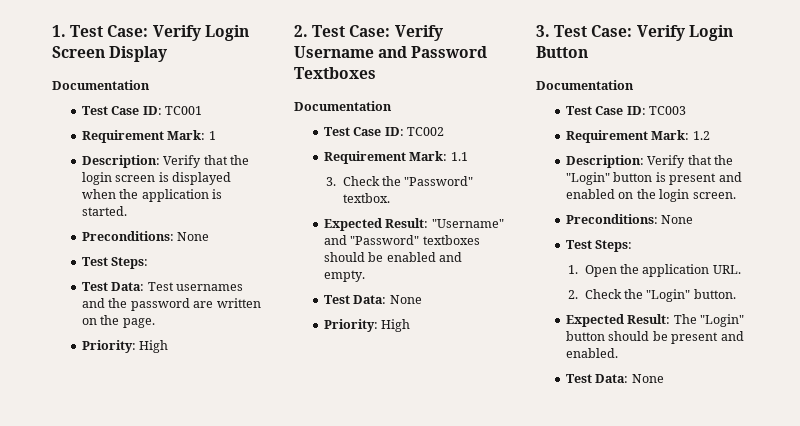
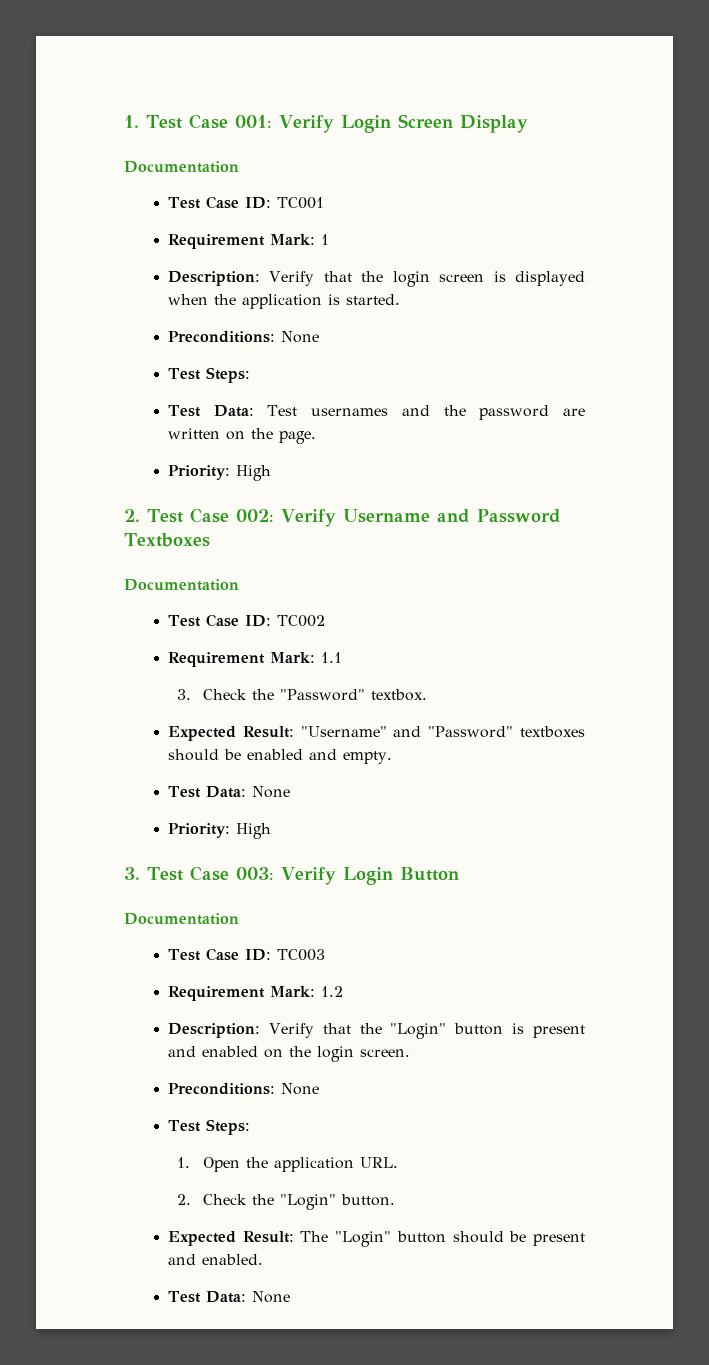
[107,25,149,37] Case: -> [188,114,272,129] Case 001:
[349,25,391,37] Case: -> [189,508,274,523] Case 002:
[591,25,633,37] Case: -> [189,866,274,881] Case 003:

